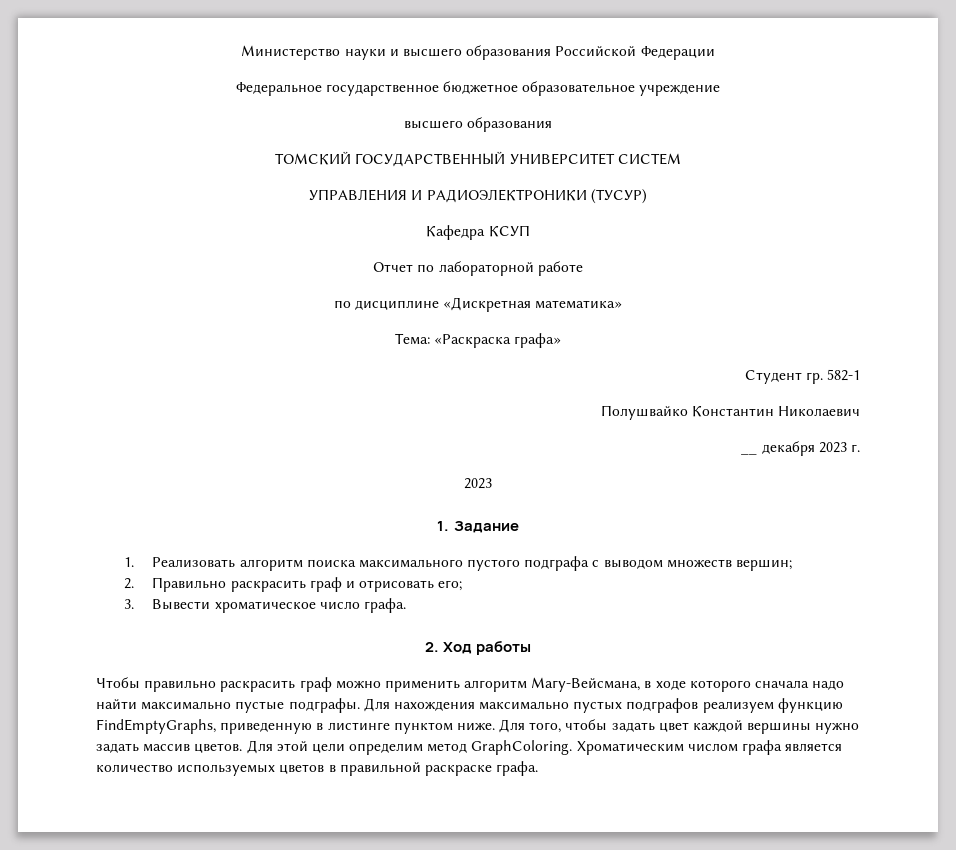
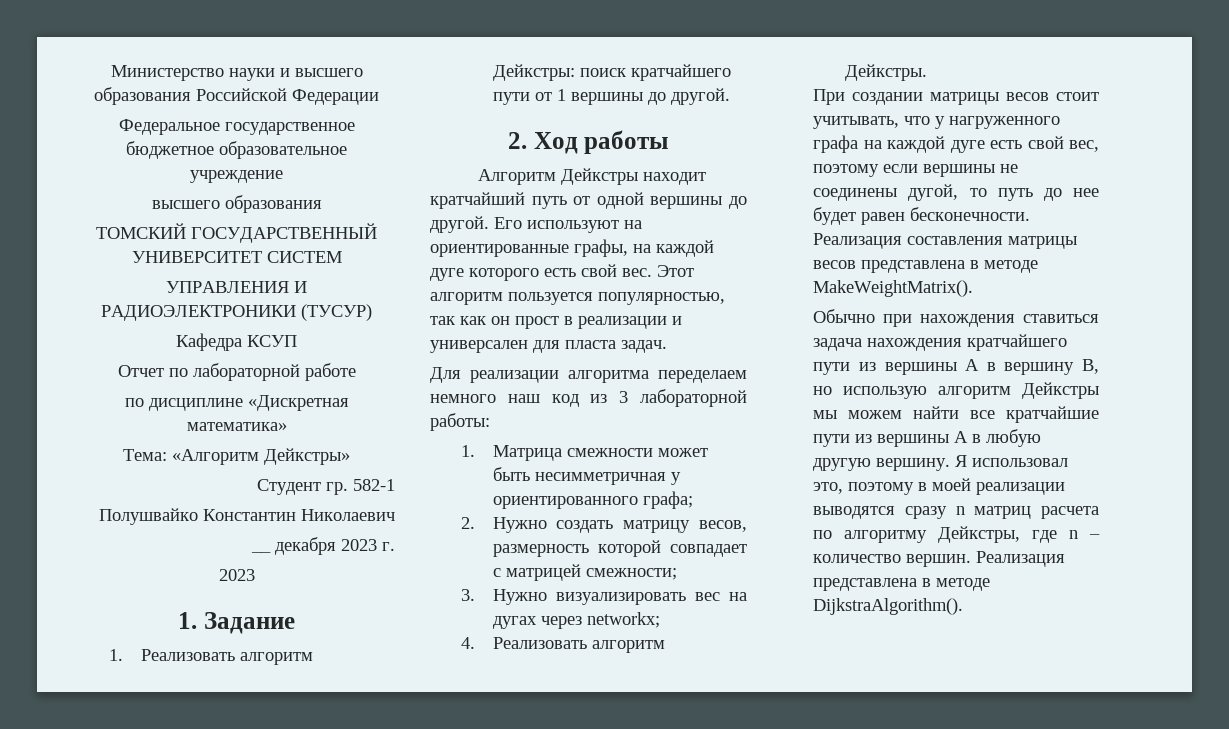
[434,333,562,348] «Раскраска графа» -> [172,448,350,465] «Алгоритм Дейкстры»
[306,556,793,571] [124,577,463,592] [124,598,406,613] [424,641,532,655] [96,677,845,692] [96,698,843,713] [96,719,860,734] [96,740,843,755] [96,761,539,776] поиска максимального пустого подграфа с выводом множеств вершин; // 2. Правильно раскрасить граф и отрисовать его; // 3. Вывести хроматическое число графа. // 2. Ход работы // Чтобы правильно раскрасить граф можно применить алгоритм Магу-Вейсмана, в ходе которого сначала надо найти максимально пустые подграфы. Для нахождения максимально пустых подграфов реализуем функцию FindEmptyGraphs, приведенную в листинге пунктом ниже. Для того, чтобы задать цвет каждой вершины нужно задать массив цветов. Для этой цели определим метод GraphColoring. Хроматическим числом графа является количество используемых цветов в правильной раскраске графа. -> [492,64,731,81] [492,88,730,105] [507,130,670,154] [477,168,706,185] [430,192,747,209] [430,216,642,233] [430,239,714,257] [430,264,694,281] [430,292,725,305] [430,316,682,329] [430,340,667,353] [430,367,747,383] [430,389,747,407] [430,413,490,431] [461,445,708,461] [492,467,681,485] [492,491,693,509] [461,517,747,533] [492,540,747,557] [492,564,677,581] [461,589,747,605] [492,612,660,629] [461,637,665,653] [844,64,927,81] [813,89,1099,105] [813,116,1061,129] [813,135,1099,153] [813,164,1019,177] [813,184,1099,201] [813,207,1031,225] [813,233,1078,249] [813,260,1039,273] [813,280,974,297] [813,309,1099,327] [813,334,1068,351] [813,359,1099,375] [813,382,1099,399] [813,406,1099,423] [813,429,1042,447] [813,455,1069,471] [813,478,1066,495] [813,506,1099,519] [813,526,1100,543] [813,551,1066,567] [813,578,991,591] [813,598,964,615] Дейкстры: поиск кратчайшего пути от 1 вершины до другой. // 2. Ход работы // Алгоритм Дейкстры находит кратчайший путь от одной вершины до другой. Его используют на ориентированные графы, на каждой дуге которого есть свой вес. Этот алгоритм пользуется популярностью, так как он прост в реализации и универсален для пласта задач. // Для реализации алгоритма переделаем немного наш код из 3 лабораторной работы: // 1. Матрица смежности может быть несимметричная у ориентированного графа; // 2. Нужно создать матрицу весов, размерность которой совпадает с матрицей смежности; // 3. Нужно визуализировать вес на дугах через networkx; // 4. Реализовать алгоритм Дейкстры. // При создании матрицы весов стоит учитывать, что у нагруженного графа на каждой дуге есть свой вес, поэтому если вершины не соединены дугой, то путь до нее будет равен бесконечности. Реализация составления матрицы весов представлена в методе MakeWeightMatrix(). // Обычно при нахождения ставиться задача нахождения кратчайшего пути из вершины A в вершину B, но использую алгоритм Дейкстры мы можем найти все кратчайшие пути из вершины A в любую другую вершину. Я использовал это, поэтому в моей реализации выводятся сразу n матриц расчета по алгоритму Дейкстры, где n – количество вершин. Реализация представлена в методе DijkstraAlgorithm().

